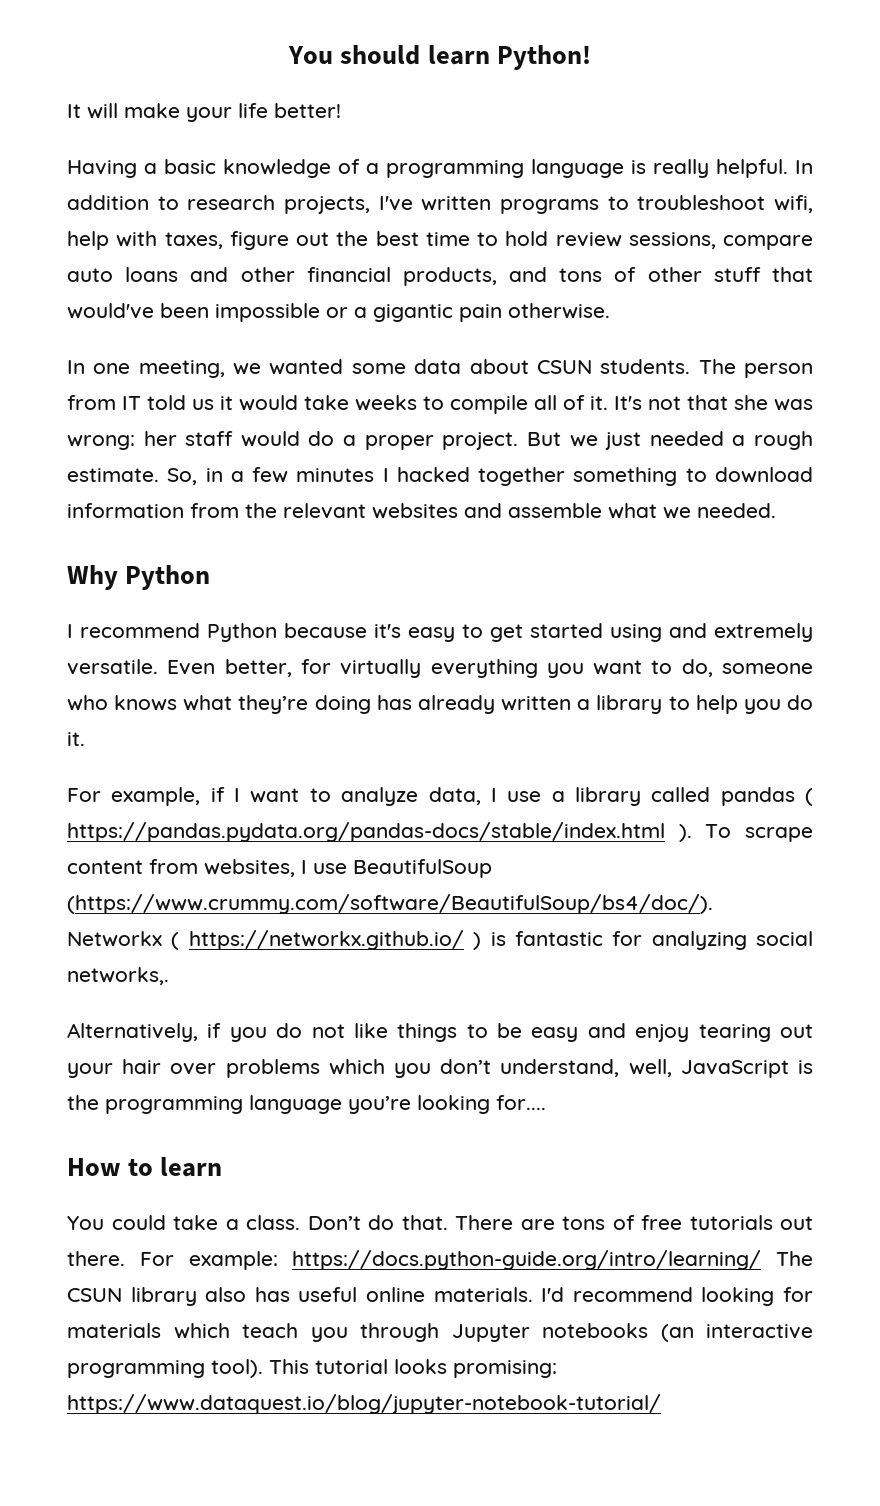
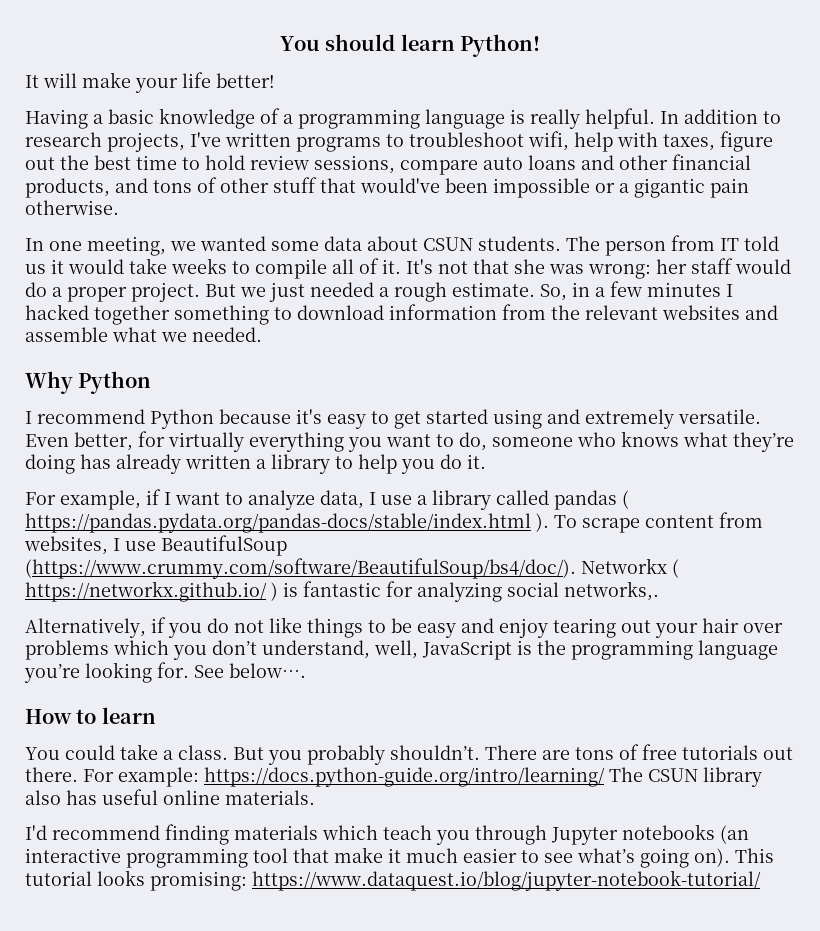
[496,1095,546,1110] for.... -> [157,662,306,678] for. See below….
[307,1215,448,1230] Don’t do that. -> [233,745,480,765] But you probably shouldn’t.
(533, 1294) none -> (315, 797) //
[701,1287,814,1306] looking for -> [165,824,229,845] finding
[211,1359,263,1378] tool). -> [253,847,730,868] tool that make it much easier to see what’s going on).

